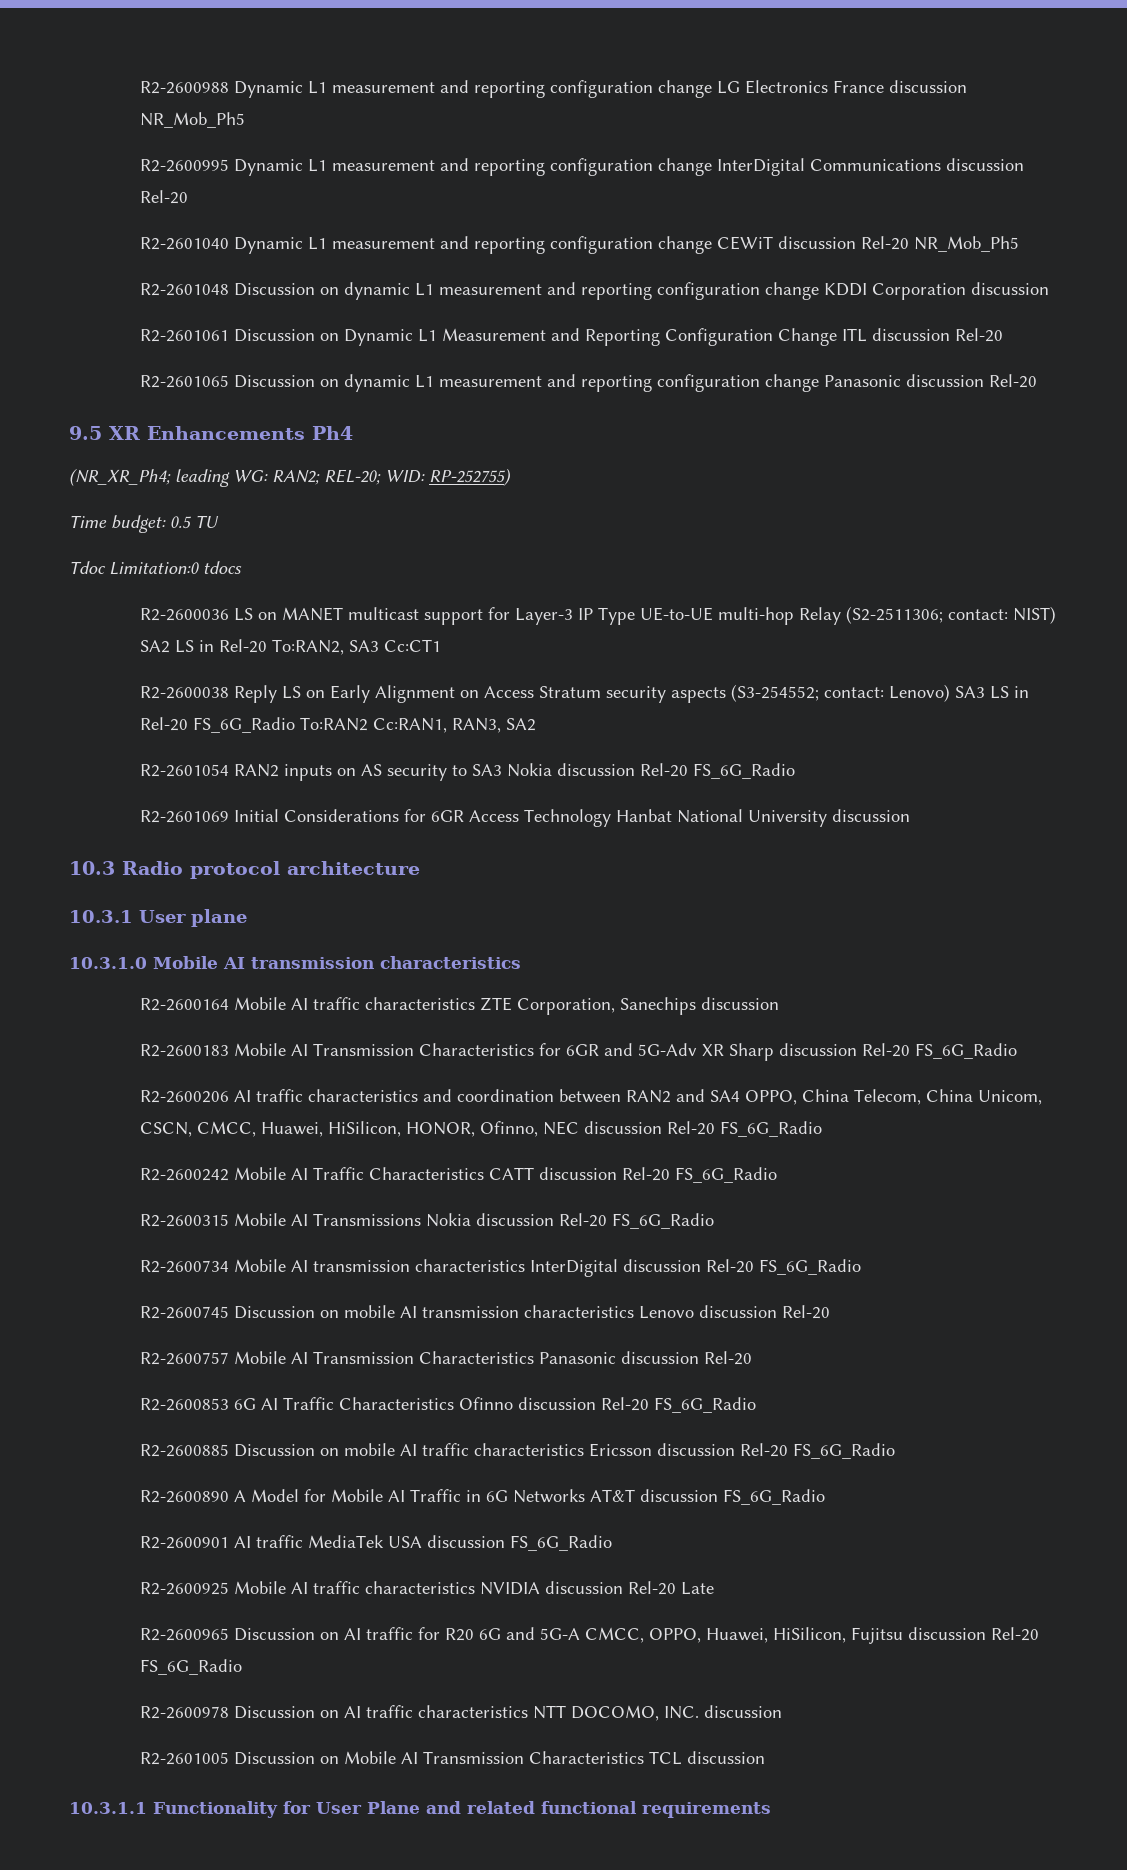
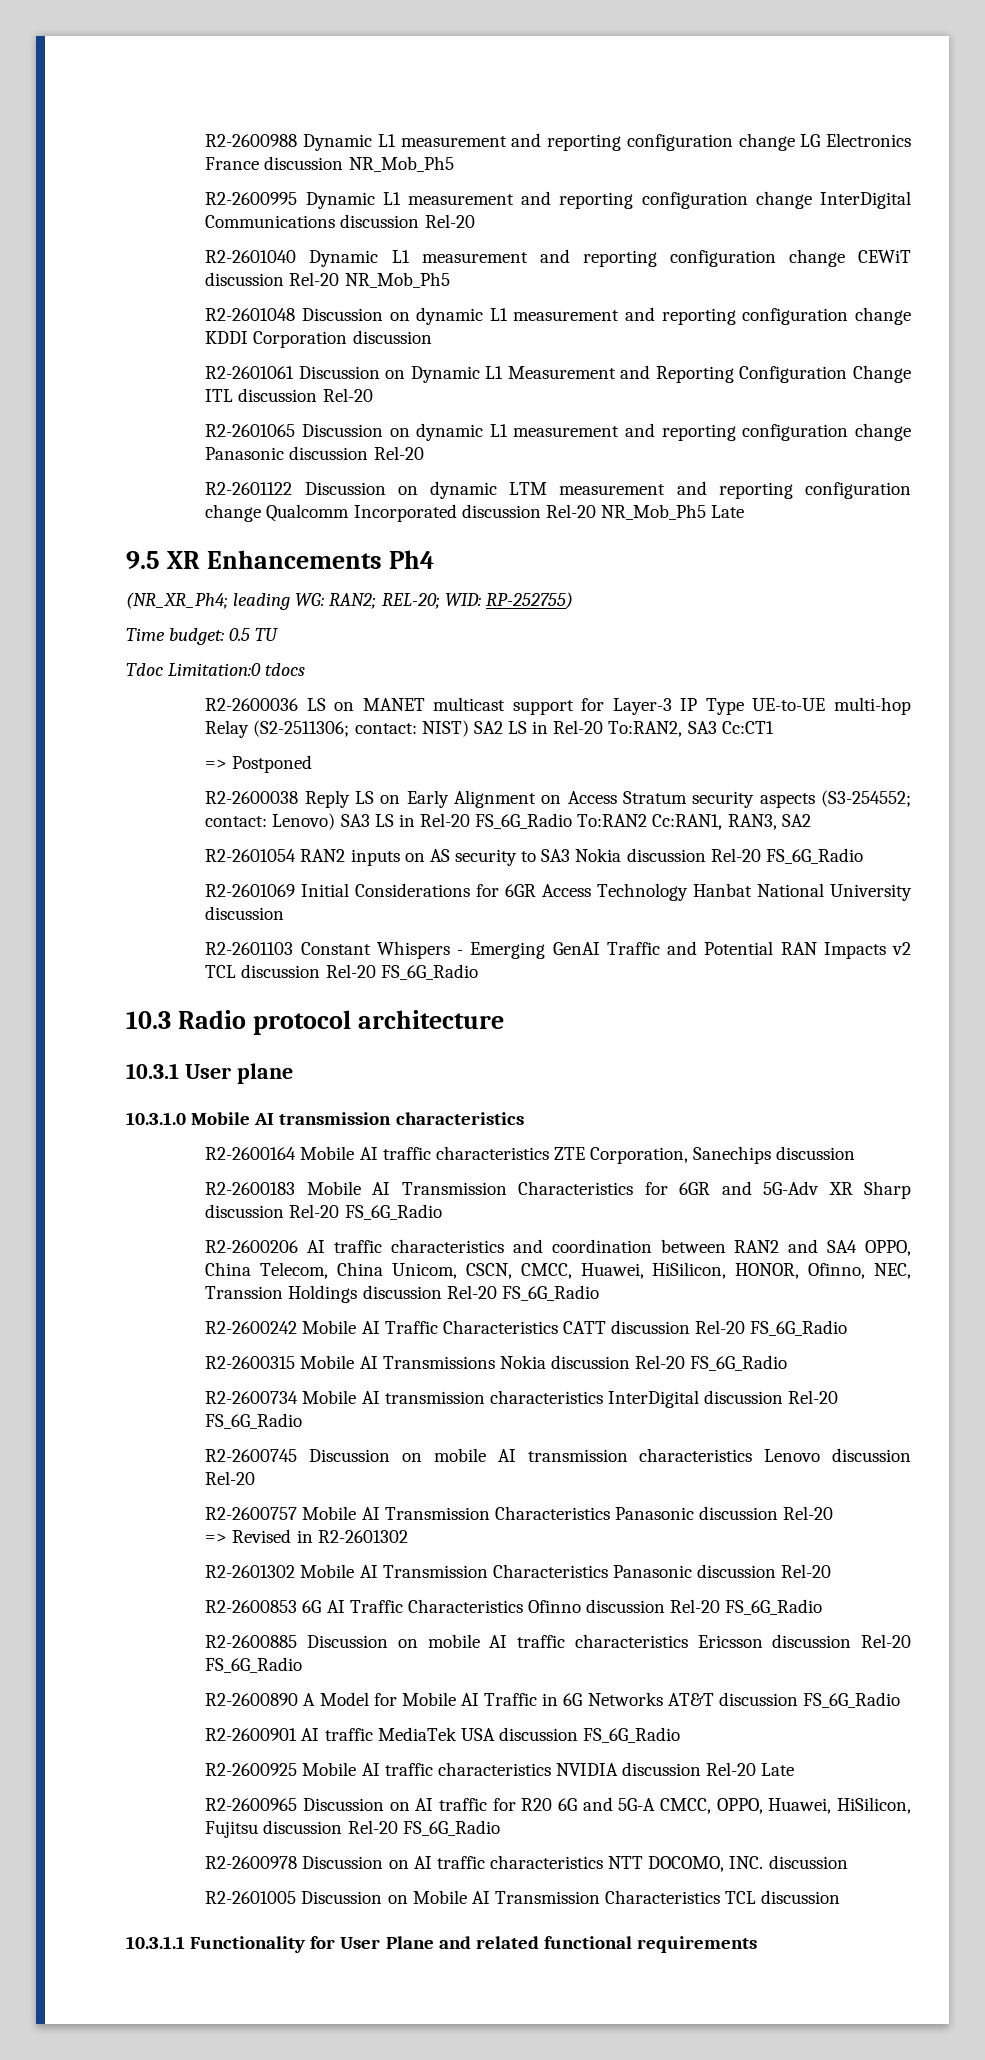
(1037, 381) none -> [205,481,911,499] [205,504,745,522] // R2-2601122 Discussion on dynamic LTM measurement and reporting configuration change Qualcomm Incorporated discussion Rel-20 NR_Mob_Ph5 Late
(441, 645) none -> [205,755,313,773] // => Postponed
(910, 815) none -> [205,941,912,959] [205,964,478,980] // R2-2601103 Constant Whispers - Emerging GenAI Traffic and Potential RAN Impacts v2 TCL discussion Rel-20 FS_6G_Radio
[542,1121,579,1135] NEC -> [874,1263,912,1279] [205,1285,358,1303] NEC, Transsion Holdings
(752, 1358) none -> [205,1529,408,1543] [205,1564,832,1578] // => Revised in R2-2601302 // R2-2601302 Mobile AI Transmission Characteristics Panasonic discussion Rel-20

